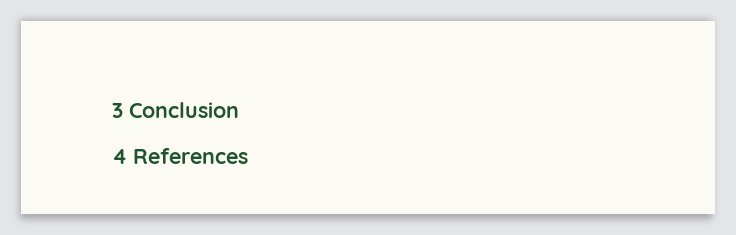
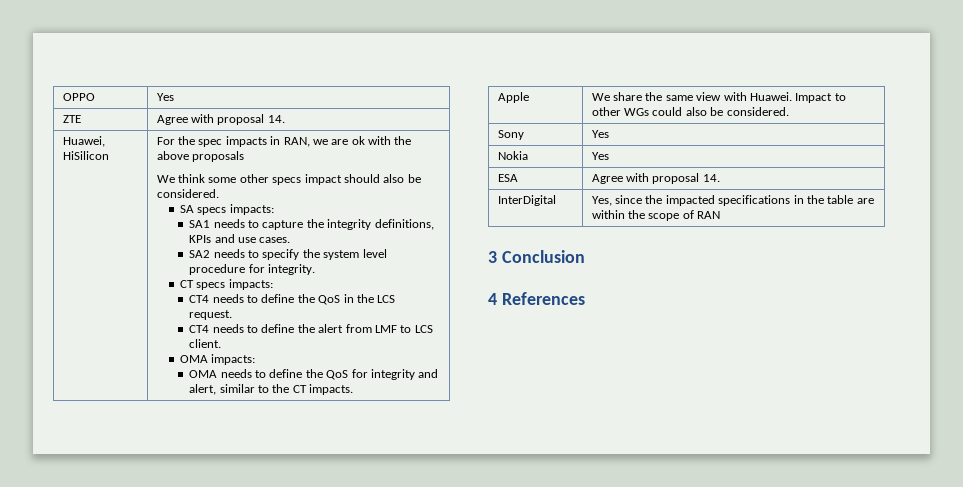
(112, 110) none -> [62,93,95,101] [156,93,174,101] [62,115,81,123] [156,114,285,125] [62,136,105,147] [62,151,109,160] [156,136,412,147] [156,151,245,162] [156,174,421,185] [156,189,219,198] [179,204,274,215] [189,219,434,230] [189,234,291,243] [189,249,387,260] [189,264,316,275] [179,279,273,290] [189,294,396,305] [189,310,233,320] [189,324,433,333] [189,339,222,348] [179,354,256,365] [189,369,439,380] [189,384,354,395] [497,92,529,103] [591,92,846,103] [591,107,789,116] [497,130,524,140] [591,130,609,138] [497,151,528,160] [591,152,609,160] [497,174,518,182] [591,173,720,184] [497,195,556,206] [591,195,874,206] [591,210,721,221] OPPO | Yes // ZTE | Agree with proposal 14. // Huawei, HiSilicon | For the spec impacts in RAN, we are ok with the above proposals // We think some other specs impact should also be considered. // SA specs impacts: // SA1 needs to capture the integrity definitions, KPIs and use cases. // SA2 needs to specify the system level procedure for integrity. // CT specs impacts: // CT4 needs to define the QoS in the LCS request. // CT4 needs to define the alert from LMF to LCS client. // OMA impacts: // OMA needs to define the QoS for integrity and alert, similar to the CT impacts. // Apple | We share the same view with Huawei. Impact to other WGs could also be considered. // Sony | Yes // Nokia | Yes // ESA | Agree with proposal 14. // InterDigital | Yes, since the impacted specifications in the table are within the scope of RAN //

